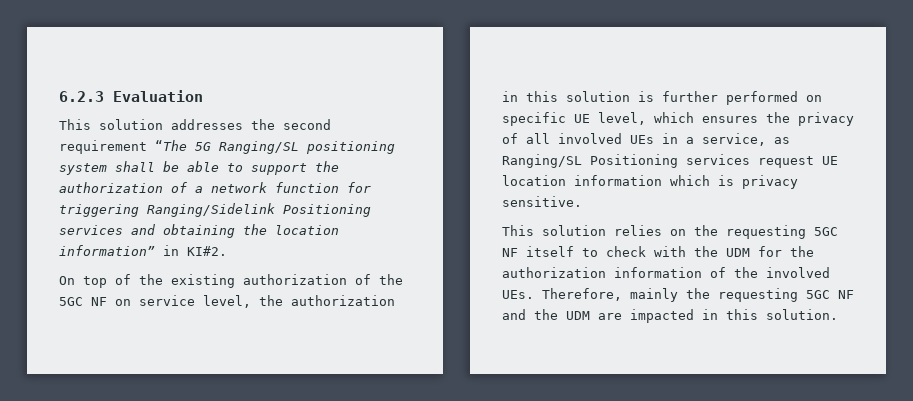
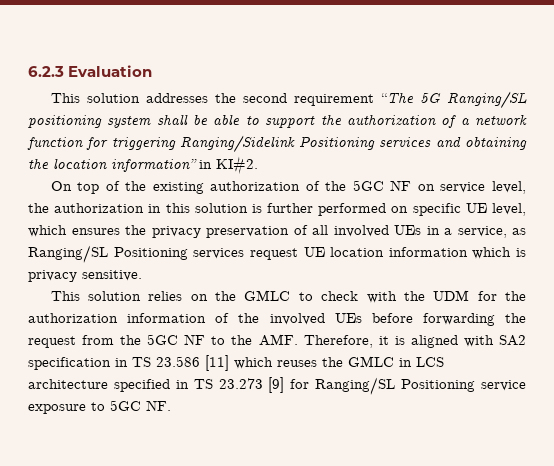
(854, 119) none -> [206,226,289,238] preservation
[726,225,838,239] [502,246,574,257] requesting 5GC NF itself -> [244,290,291,301] GMLC
[502,288,854,302] [502,309,838,323] UEs. Therefore, mainly the requesting 5GC NF and the UDM are impacted in this solution. -> [334,313,526,326] [28,334,526,348] [28,355,444,371] [28,377,527,395] [28,400,171,414] UEs before forwarding the request from the 5GC NF to the AMF. Therefore, it is aligned with SA2 specification in TS 23.586 [11] which reuses the GMLC in LCS architecture specified in TS 23.273 [9] for Ranging/SL Positioning service exposure to 5GC NF.

